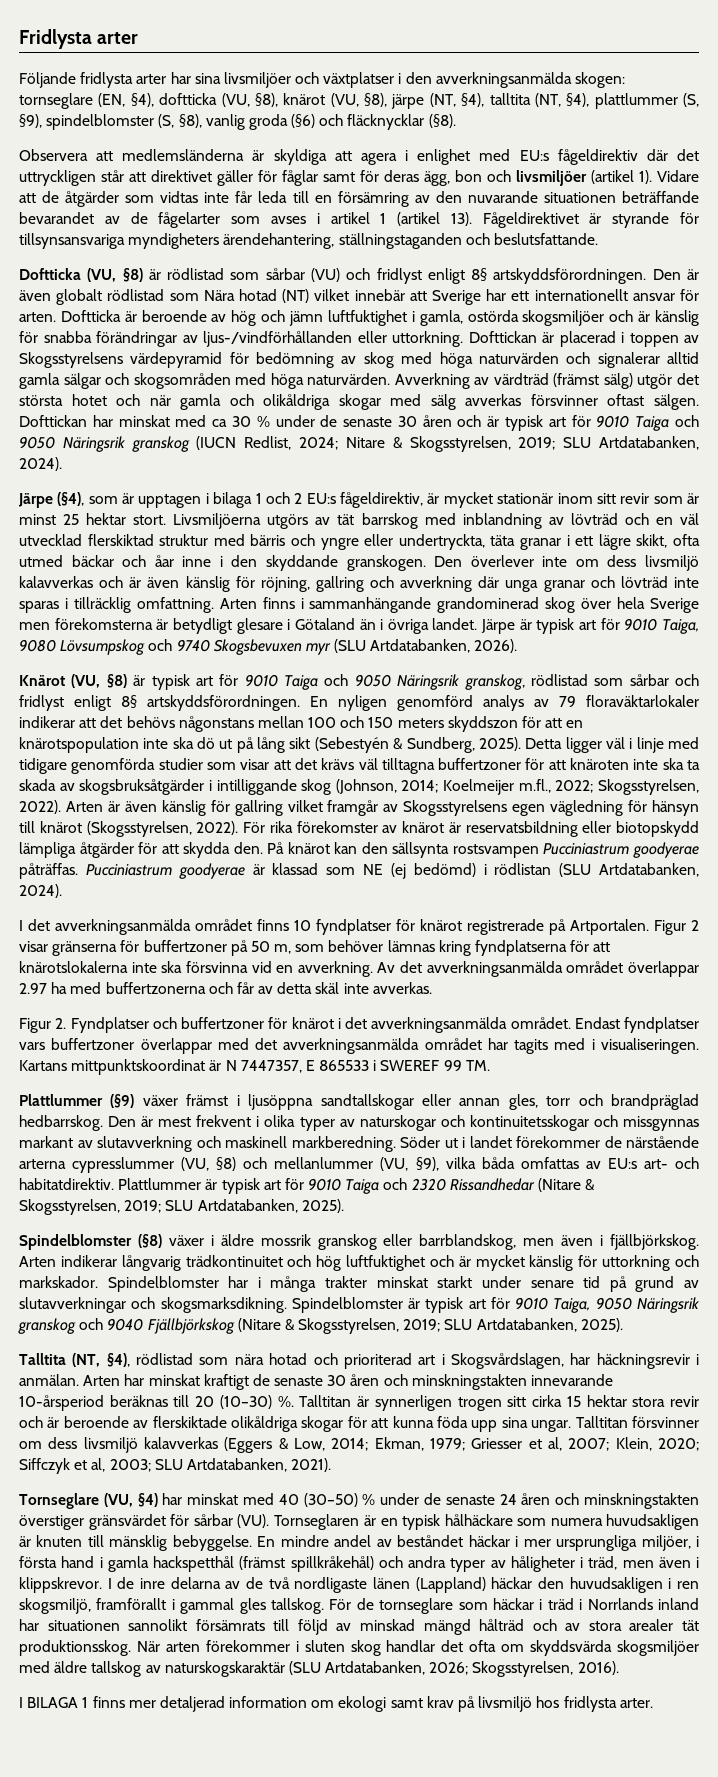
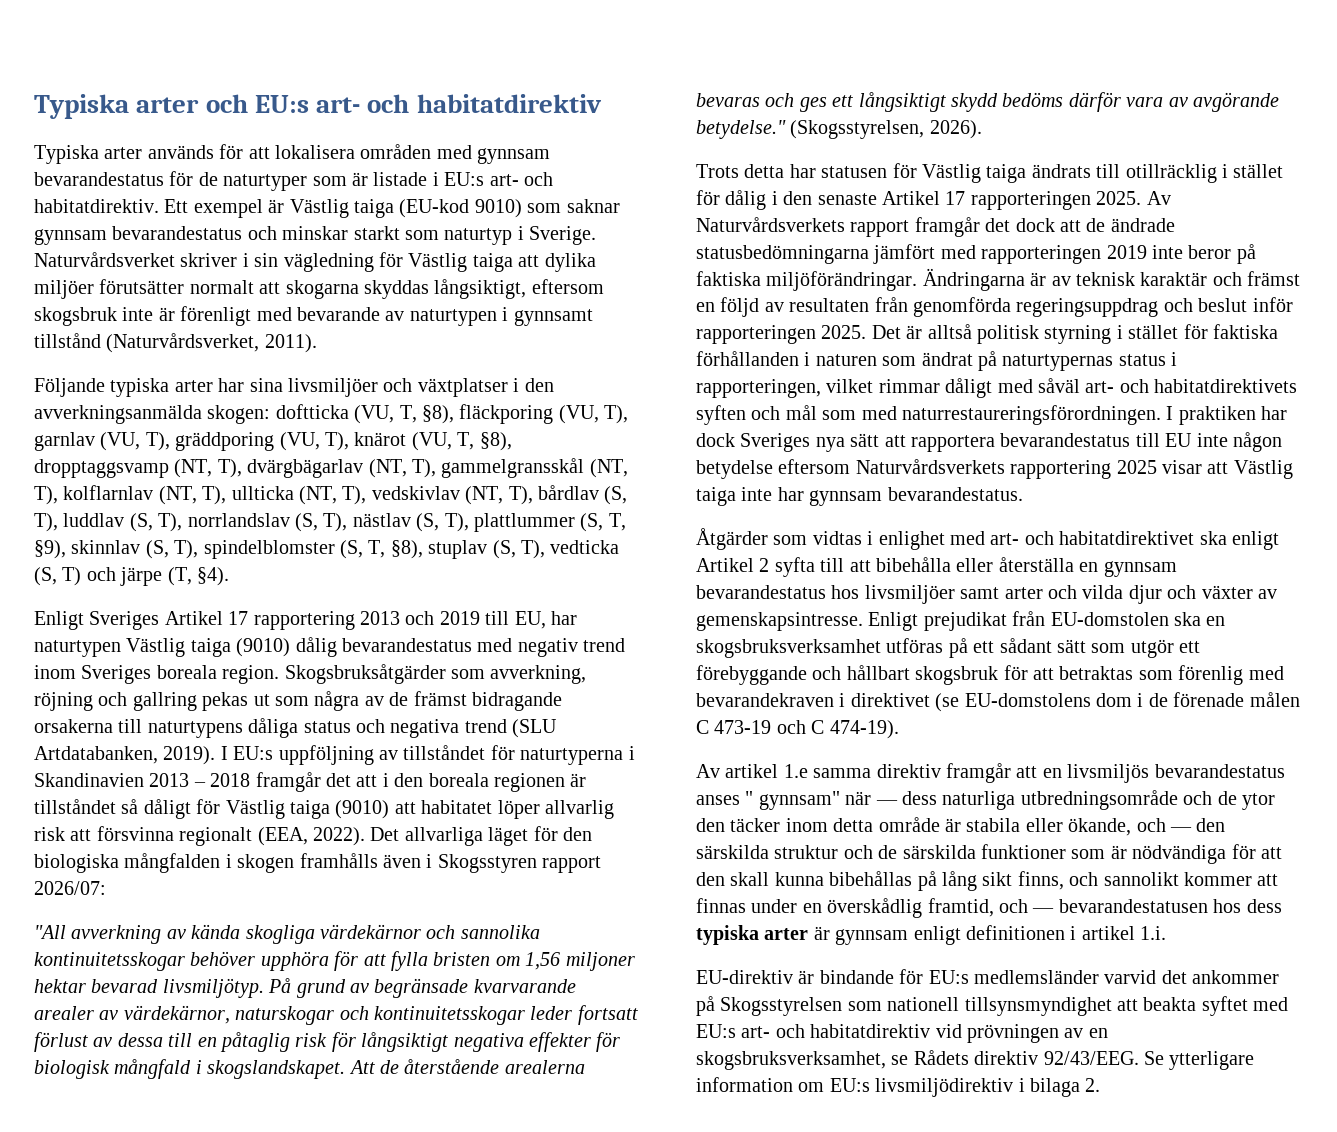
[19,29,139,49] Fridlysta arter -> [34,94,602,119] [34,144,551,164] [34,171,553,191] [34,199,620,218] [34,226,597,245] [34,252,596,272] [34,279,604,299] [34,306,593,326] [34,333,317,353] Typiska arter och EU:s art- och habitatdirektiv // Typiska arter används för att lokalisera områden med gynnsam bevarandestatus för de naturtyper som är listade i EU:s art- och habitatdirektiv. Ett exempel är Västlig taiga (EU-kod 9010) som saknar gynnsam bevarandestatus och minskar starkt som naturtyp i Sverige. Naturvårdsverket skriver i sin vägledning för Västlig taiga att dylika miljöer förutsätter normalt att skogarna skyddas långsiktigt, eftersom skogsbruk inte är förenligt med bevarande av naturtypen i gynnsamt tillstånd (Naturvårdsverket, 2011).
[80,72,134,88] fridlysta -> [110,378,170,397] typiska
[19,93,699,109] [19,114,456,130] [19,149,699,165] [19,170,699,186] [19,191,699,207] [19,212,700,228] [19,233,598,249] [19,268,699,284] [19,289,699,305] [19,310,700,326] [19,331,699,347] [19,352,700,368] [19,373,700,389] [19,394,700,410] [19,415,699,431] [19,436,699,452] [19,457,62,471] [18,492,699,508] [19,513,699,529] [19,534,701,550] [19,555,699,571] [19,576,699,592] [19,597,699,613] [19,618,699,634] [19,639,518,655] [19,674,699,690] [19,695,699,711] [19,716,584,732] [19,737,700,753] [19,758,700,774] [19,779,699,795] [19,800,700,816] [19,821,699,837] [19,842,700,858] [19,863,699,879] [19,884,62,898] [19,919,699,935] [19,940,611,956] [19,961,699,977] [19,982,432,994] [19,1017,699,1033] [19,1038,699,1054] [19,1059,490,1075] [19,1094,699,1110] [19,1115,700,1131] [19,1136,699,1152] [19,1157,699,1173] [19,1178,596,1194] [19,1199,344,1215] [19,1234,699,1250] [19,1255,699,1271] [19,1276,700,1292] [19,1297,699,1313] [18,1318,623,1334] [19,1353,700,1369] [19,1374,614,1390] [19,1395,699,1411] [19,1416,699,1432] [19,1437,699,1453] [19,1458,332,1474] [19,1493,699,1509] [19,1514,699,1530] [19,1535,700,1551] [19,1556,699,1572] [19,1577,699,1593] [19,1598,699,1614] [19,1619,699,1635] [19,1640,700,1656] [19,1661,619,1677] [19,1696,653,1712] tornseglare (EN, §4), doftticka (VU, §8), knärot (VU, §8), järpe (NT, §4), talltita (NT, §4), plattlummer (S, §9), spindelblomster (S, §8), vanlig groda (§6) och fläcknycklar (§8). // Observera att medlemsländerna är skyldiga att agera i enlighet med EU:s fågeldirektiv där det uttryckligen står att direktivet gäller för fåglar samt för deras ägg, bon och livsmiljöer (artikel 1). Vidare att de åtgärder som vidtas inte får leda till en försämring av den nuvarande situationen beträffande bevarandet av de fågelarter som avses i artikel 1 (artikel 13). Fågeldirektivet är styrande för tillsynsansvariga myndigheters ärendehantering, ställningstaganden och beslutsfattande. // Doftticka (VU, §8) är rödlistad som sårbar (VU) och fridlyst enligt 8§ artskyddsförordningen. Den är även globalt rödlistad som Nära hotad (NT) vilket innebär att Sverige har ett internationellt ansvar för arten. Doftticka är beroende av hög och jämn luftfuktighet i gamla, ostörda skogsmiljöer och är känslig för snabba förändringar av ljus-/vindförhållanden eller uttorkning. Dofttickan är placerad i toppen av Skogsstyrelsens värdepyramid för bedömning av skog med höga naturvärden och signalerar alltid gamla sälgar och skogsområden med höga naturvärden. Avverkning av värdträd (främst sälg) utgör det största hotet och när gamla och olikåldriga skogar med sälg avverkas försvinner oftast sälgen. Dofttickan har minskat med ca 30 % under de senaste 30 åren och är typisk art för 9010 Taiga och 9050 Näringsrik granskog (IUCN Redlist, 2024; Nitare & Skogsstyrelsen, 2019; SLU Artdatabanken, 2024). // Järpe (§4), som är upptagen i bilaga 1 och 2 EU:s fågeldirektiv, är mycket stationär inom sitt revir som är minst 25 hektar stort. Livsmiljöerna utgörs av tät barrskog med inblandning av lövträd och en väl utvecklad flerskiktad struktur med bärris och yngre eller undertryckta, täta granar i ett lägre skikt, ofta utmed bäckar och åar inne i den skyddande granskogen. Den överlever inte om dess livsmiljö kalavverkas och är även känslig för röjning, gallring och avverkning där unga granar och lövträd inte sparas i tillräcklig omfattning. Arten finns i sammanhängande grandominerad skog över hela Sverige men förekomsterna är betydligt glesare i Götaland än i övriga landet. Järpe är typisk art för 9010 Taiga, 9080 Lövsumpskog och 9740 Skogsbevuxen myr (SLU Artdatabanken, 2026). // Knärot (VU, §8) är typisk art för 9010 Taiga och 9050 Näringsrik granskog, rödlistad som sårbar och fridlyst enligt 8§ artskyddsförordningen. En nyligen genomförd analys av 79 floraväktarlokaler indikerar att det behövs någonstans mellan 100 och 150 meters skyddszon för att en knärotspopulation inte ska dö ut på lång sikt (Sebestyén & Sundberg, 2025). Detta ligger väl i linje med tidigare genomförda studier som visar att det krävs väl tilltagna buffertzoner för att knäroten inte ska ta skada av skogsbruksåtgärder i intilliggande skog (Johnson, 2014; Koelmeijer m.fl., 2022; Skogsstyrelsen, 2022). Arten är även känslig för gallring vilket framgår av Skogsstyrelsens egen vägledning för hänsyn till knärot (Skogsstyrelsen, 2022). För rika förekomster av knärot är reservatsbildning eller biotopskydd lämpliga åtgärder för att skydda den. På knärot kan den sällsynta rostsvampen Pucciniastrum goodyerae påträffas. Pucciniastrum goodyerae är klassad som NE (ej bedömd) i rödlistan (SLU Artdatabanken, 2024). // I det avverkningsanmälda området finns 10 fyndplatser för knärot registrerade på Artportalen. Figur 2 visar gränserna för buffertzoner på 50 m, som behöver lämnas kring fyndplatserna för att knärotslokalerna inte ska försvinna vid en avverkning. Av det avverkningsanmälda området överlappar 2.97 ha med buffertzonerna och får av detta skäl inte avverkas. // Figur 2. Fyndplatser och buffertzoner för knärot i det avverkningsanmälda området. Endast fyndplatser vars buffertzoner överlappar med det avverkningsanmälda området har tagits med i visualiseringen. Kartans mittpunktskoordinat är N 7447357, E 865533 i SWEREF 99 TM. // Plattlummer (§9) växer främst i ljusöppna sandtallskogar eller annan gles, torr och brandpräglad hedbarrskog. Den är mest frekvent i olika typer av naturskogar och kontinuitetsskogar och missgynnas markant av slutavverkning och maskinell markberedning. Söder ut i landet förekommer de närstående arterna cypresslummer (VU, §8) och mellanlummer (VU, §9), vilka båda omfattas av EU:s art- och habitatdirektiv. Plattlummer är typisk art för 9010 Taiga och 2320 Rissandhedar (Nitare & Skogsstyrelsen, 2019; SLU Artdatabanken, 2025). // Spindelblomster (§8) växer i äldre mossrik granskog eller barrblandskog, men även i fjällbjörkskog. Arten indikerar långvarig trädkontinuitet och hög luftfuktighet och är mycket känslig för uttorkning och markskador. Spindelblomster har i många trakter minskat starkt under senare tid på grund av slutavverkningar och skogsmarksdikning. Spindelblomster är typisk art för 9010 Taiga, 9050 Näringsrik granskog och 9040 Fjällbjörkskog (Nitare & Skogsstyrelsen, 2019; SLU Artdatabanken, 2025). // Talltita (NT, §4), rödlistad som nära hotad och prioriterad art i Skogsvårdslagen, har häckningsrevir i anmälan. Arten har minskat kraftigt de senaste 30 åren och minskningstakten innevarande 10-årsperiod beräknas till 20 (10–30) %. Talltitan är synnerligen trogen sitt cirka 15 hektar stora revir och är beroende av flerskiktade olikåldriga skogar för att kunna föda upp sina ungar. Talltitan försvinner om dess livsmiljö kalavverkas (Eggers & Low, 2014; Ekman, 1979; Griesser et al, 2007; Klein, 2020; Siffczyk et al, 2003; SLU Artdatabanken, 2021). // Tornseglare (VU, §4) har minskat med 40 (30–50) % under de senaste 24 åren och minskningstakten överstiger gränsvärdet för sårbar (VU). Tornseglaren är en typisk hålhäckare som numera huvudsakligen är knuten till mänsklig bebyggelse. En mindre andel av beståndet häckar i mer ursprungliga miljöer, i första hand i gamla hackspetthål (främst spillkråkehål) och andra typer av håligheter i träd, men även i klippskrevor. I de inre delarna av de två nordligaste länen (Lappland) häckar den huvudsakligen i ren skogsmiljö, framförallt i gammal gles tallskog. För de tornseglare som häckar i träd i Norrlands inland har situationen sannolikt försämrats till följd av minskad mängd hålträd och av stora arealer tät produktionsskog. När arten förekommer i sluten skog handlar det ofta om skyddsvärda skogsmiljöer med äldre tallskog av naturskogskaraktär (SLU Artdatabanken, 2026; Skogsstyrelsen, 2016). // I BILAGA 1 finns mer detaljerad information om ekologi samt krav på livsmiljö hos fridlysta arter. -> [275,404,629,424] [34,432,512,451] [34,458,628,478] [34,485,628,505] [34,513,626,532] [34,540,620,559] [34,567,229,586] [34,611,577,630] [34,637,626,657] [34,664,587,684] [34,691,562,711] [34,718,558,738] [34,745,635,765] [34,772,587,792] [34,799,614,819] [34,826,592,846] [34,853,602,873] [34,881,106,895] [34,924,540,944] [34,951,635,971] [34,978,576,998] [34,1005,638,1025] [34,1032,621,1052] [34,1059,585,1079] [696,92,1279,112] [696,120,982,139] [696,163,1284,183] [696,190,1171,210] [696,217,1175,237] [696,244,1256,264] [696,268,1301,291] [696,297,1293,317] [696,324,1278,344] [696,351,1178,371] [696,378,1298,398] [696,405,1288,425] [696,432,1282,452] [696,459,1293,479] [696,487,1023,506] [696,528,1279,550] [696,557,1177,577] [696,585,1277,604] [696,611,1226,631] [696,638,1201,658] [696,665,1284,685] [696,692,1300,712] [696,720,899,739] [696,763,1285,783] [696,790,1275,810] [696,817,1226,836] [696,844,1282,864] [696,871,1279,891] [696,898,1282,918] [696,925,1167,945] [696,969,1280,984] [696,996,1289,1016] [696,1024,1108,1043] [696,1050,1255,1070] [696,1077,1101,1097] doftticka (VU, T, §8), fläckporing (VU, T), garnlav (VU, T), gräddporing (VU, T), knärot (VU, T, §8), dropptaggsvamp (NT, T), dvärgbägarlav (NT, T), gammelgransskål (NT, T), kolflarnlav (NT, T), ullticka (NT, T), vedskivlav (NT, T), bårdlav (S, T), luddlav (S, T), norrlandslav (S, T), nästlav (S, T), plattlummer (S, T, §9), skinnlav (S, T), spindelblomster (S, T, §8), stuplav (S, T), vedticka (S, T) och järpe (T, §4). // Enligt Sveriges Artikel 17 rapportering 2013 och 2019 till EU, har naturtypen Västlig taiga (9010) dålig bevarandestatus med negativ trend inom Sveriges boreala region. Skogsbruksåtgärder som avverkning, röjning och gallring pekas ut som några av de främst bidragande orsakerna till naturtypens dåliga status och negativa trend (SLU Artdatabanken, 2019). I EU:s uppföljning av tillståndet för naturtyperna i Skandinavien 2013 – 2018 framgår det att i den boreala regionen är tillståndet så dåligt för Västlig taiga (9010) att habitatet löper allvarlig risk att försvinna regionalt (EEA, 2022). Det allvarliga läget för den biologiska mångfalden i skogen framhålls även i Skogsstyren rapport 2026/07: // "All avverkning av kända skogliga värdekärnor och sannolika kontinuitetsskogar behöver upphöra för att fylla bristen om 1,56 miljoner hektar bevarad livsmiljötyp. På grund av begränsade kvarvarande arealer av värdekärnor, naturskogar och kontinuitetsskogar leder fortsatt förlust av dessa till en påtaglig risk för långsiktigt negativa effekter för biologisk mångfald i skogslandskapet. Att de återstående arealerna bevaras och ges ett långsiktigt skydd bedöms därför vara av avgörande betydelse." (Skogsstyrelsen, 2026). // Trots detta har statusen för Västlig taiga ändrats till otillräcklig i stället för dålig i den senaste Artikel 17 rapporteringen 2025. Av Naturvårdsverkets rapport framgår det dock att de ändrade statusbedömningarna jämfört med rapporteringen 2019 inte beror på faktiska miljöförändringar. Ändringarna är av teknisk karaktär och främst en följd av resultaten från genomförda regeringsuppdrag och beslut inför rapporteringen 2025. Det är alltså politisk styrning i stället för faktiska förhållanden i naturen som ändrat på naturtypernas status i rapporteringen, vilket rimmar dåligt med såväl art- och habitatdirektivets syften och mål som med naturrestaureringsförordningen. I praktiken har dock Sveriges nya sätt att rapportera bevarandestatus till EU inte någon betydelse eftersom Naturvårdsverkets rapportering 2025 visar att Västlig taiga inte har gynnsam bevarandestatus. // Åtgärder som vidtas i enlighet med art- och habitatdirektivet ska enligt Artikel 2 syfta till att bibehålla eller återställa en gynnsam bevarandestatus hos livsmiljöer samt arter och vilda djur och växter av gemenskapsintresse. Enligt prejudikat från EU-domstolen ska en skogsbruksverksamhet utföras på ett sådant sätt som utgör ett förebyggande och hållbart skogsbruk för att betraktas som förenlig med bevarandekraven i direktivet (se EU-domstolens dom i de förenade målen C 473-19 och C 474-19). // Av artikel 1.e samma direktiv framgår att en livsmiljös bevarandestatus anses " gynnsam" när — dess naturliga utbredningsområde och de ytor den täcker inom detta område är stabila eller ökande, och — den särskilda struktur och de särskilda funktioner som är nödvändiga för att den skall kunna bibehållas på lång sikt finns, och sannolikt kommer att finnas under en överskådlig framtid, och — bevarandestatusen hos dess typiska arter är gynnsam enligt definitionen i artikel 1.i. // EU-direktiv är bindande för EU:s medlemsländer varvid det ankommer på Skogsstyrelsen som nationell tillsynsmyndighet att beakta syftet med EU:s art- och habitatdirektiv vid prövningen av en skogsbruksverksamhet, se Rådets direktiv 92/43/EEG. Se ytterligare information om EU:s livsmiljödirektiv i bilaga 2.

